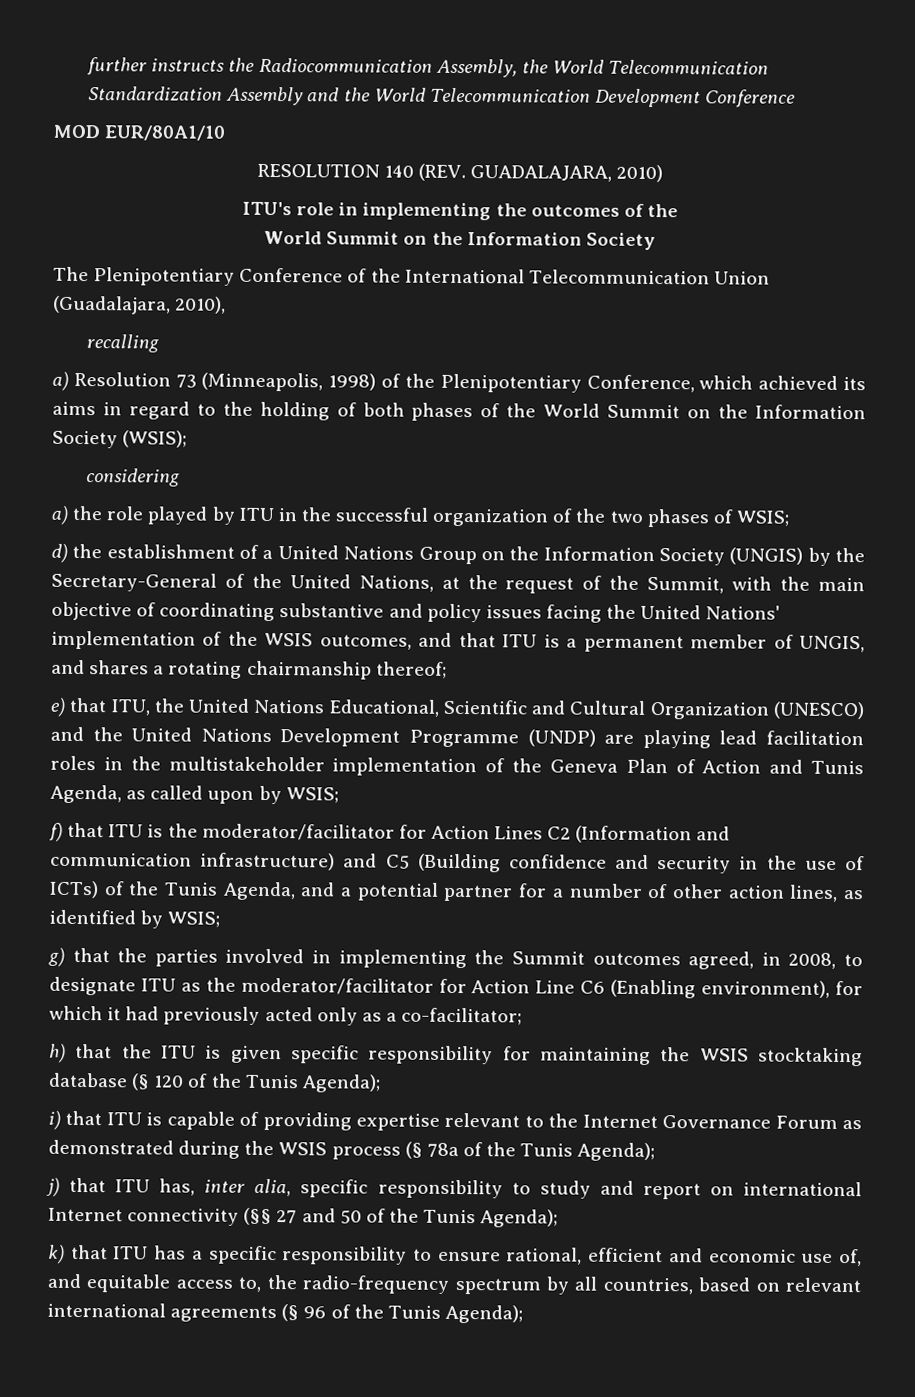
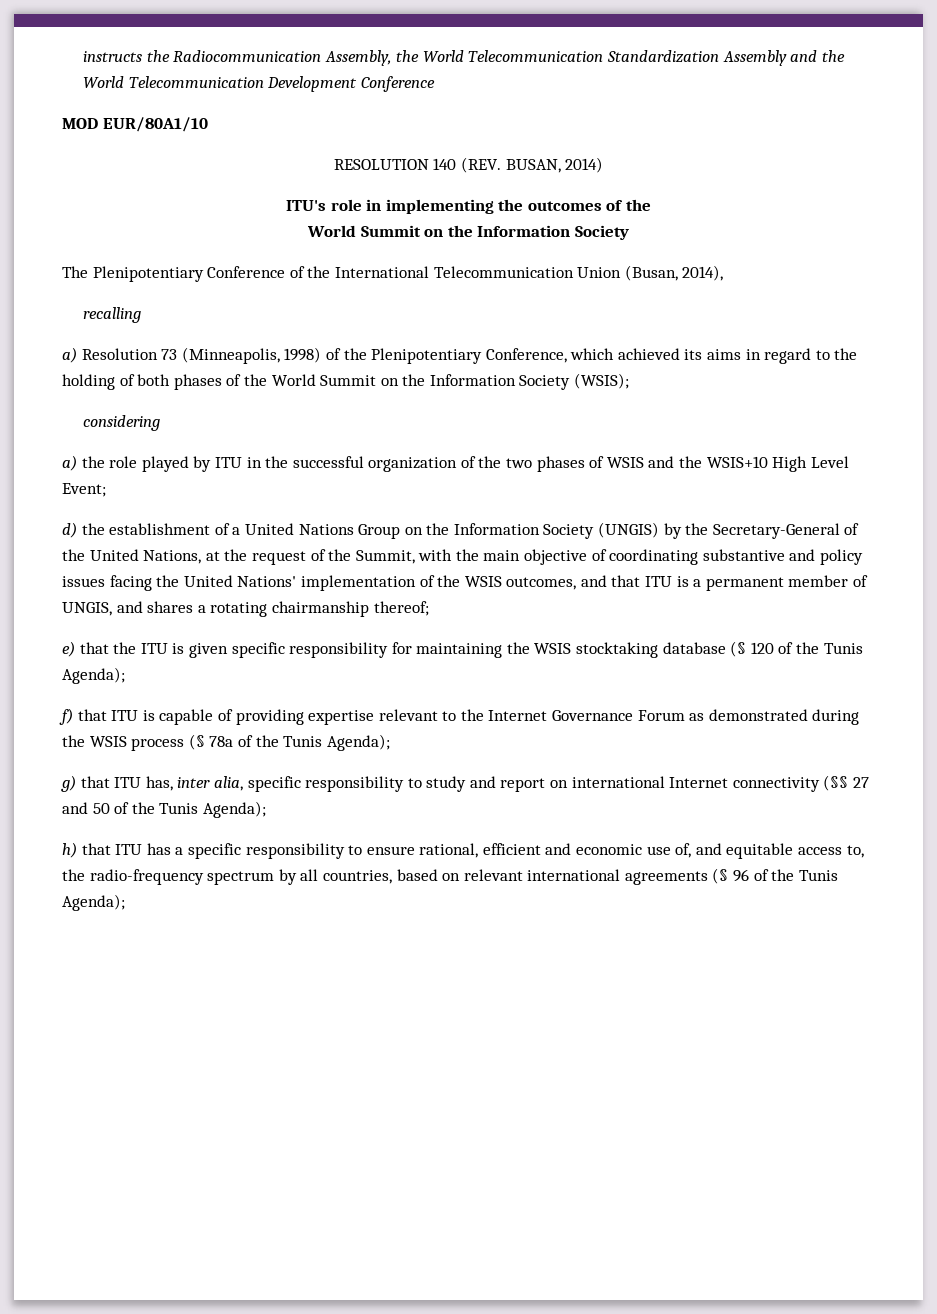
[87,57,148,76] further -> (82, 56) none
[470,164,664,183] GUADALAJARA, 2010) -> [505,157,604,173] BUSAN, 2014)
[53,295,227,315] (Guadalajara, 2010), -> [624,265,724,281] (Busan, 2014),
[735,510,789,527] WSIS; -> [606,456,849,472] [62,483,106,497] WSIS and the WSIS+10 High Level Event;
[110,698,864,720] [50,726,865,749] [50,755,865,777] [50,784,339,805] [49,822,731,844] [50,852,866,874] [49,880,864,902] [49,909,221,929] [48,947,864,970] [49,976,863,999] [49,1005,523,1026] [49,1043,113,1063] ITU, the United Nations Educational, Scientific and Cultural Organization (UNESCO) and the United Nations Development Programme (UNDP) are playing lead facilitation roles in the multistakeholder implementation of the Geneva Plan of Action and Tunis Agenda, as called upon by WSIS; // f) that ITU is the moderator/facilitator for Action Lines C2 (Information and communication infrastructure) and C5 (Building confidence and security in the use of ICTs) of the Tunis Agenda, and a potential partner for a number of other action lines, as identified by WSIS; // g) that the parties involved in implementing the Summit outcomes agreed, in 2008, to designate ITU as the moderator/facilitator for Action Line C6 (Enabling environment), for which it had previously acted only as a co-facilitator; // h) that -> (109, 648) none
[48,1110,61,1130] i) -> [59,708,73,725] f)
[46,1177,60,1197] j) -> [61,775,76,792] g)
[48,1244,65,1264] k) -> [62,842,77,858] h)

